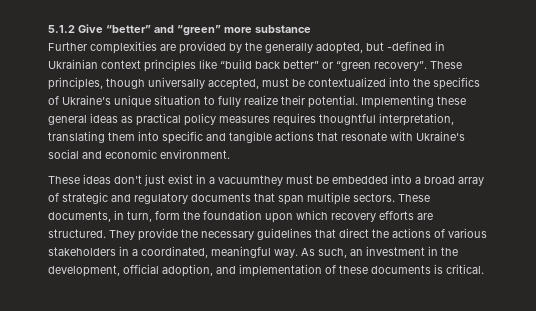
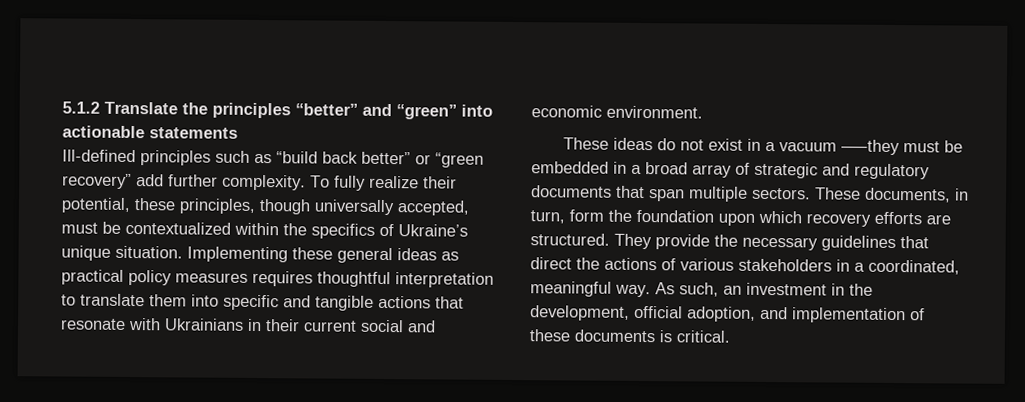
[78,24,311,36] [48,41,445,54] [48,59,217,72] Give “better” and “green” more substance // Further complexities are provided by the generally adopted, but -defined in Ukrainian context principles like -> [104,101,493,120] [62,125,238,139] [62,149,272,166] Translate the principles “better” and “green” into actionable statements // Ill-defined principles such as
[374,61,462,71] recovery”. These -> [62,173,457,191] [61,197,176,213] recovery” add further complexity. To fully realize their potential, these
[389,77,410,87] into -> [234,222,279,236] within
[154,95,358,108] situation to fully realize their potential. -> [115,245,183,259] situation.
[379,113,454,126] [48,131,105,143] interpretation, translating -> [395,272,494,288] [61,293,145,307] interpretation to translate
[416,131,465,141] Ukraine's -> [164,318,357,332] Ukrainians in their current
[114,174,165,186] don't just -> [656,138,704,151] do not
[218,175,283,186] vacuumthey -> [778,139,900,156] vacuum –—they
[391,174,412,184] into -> [613,161,627,174] in

